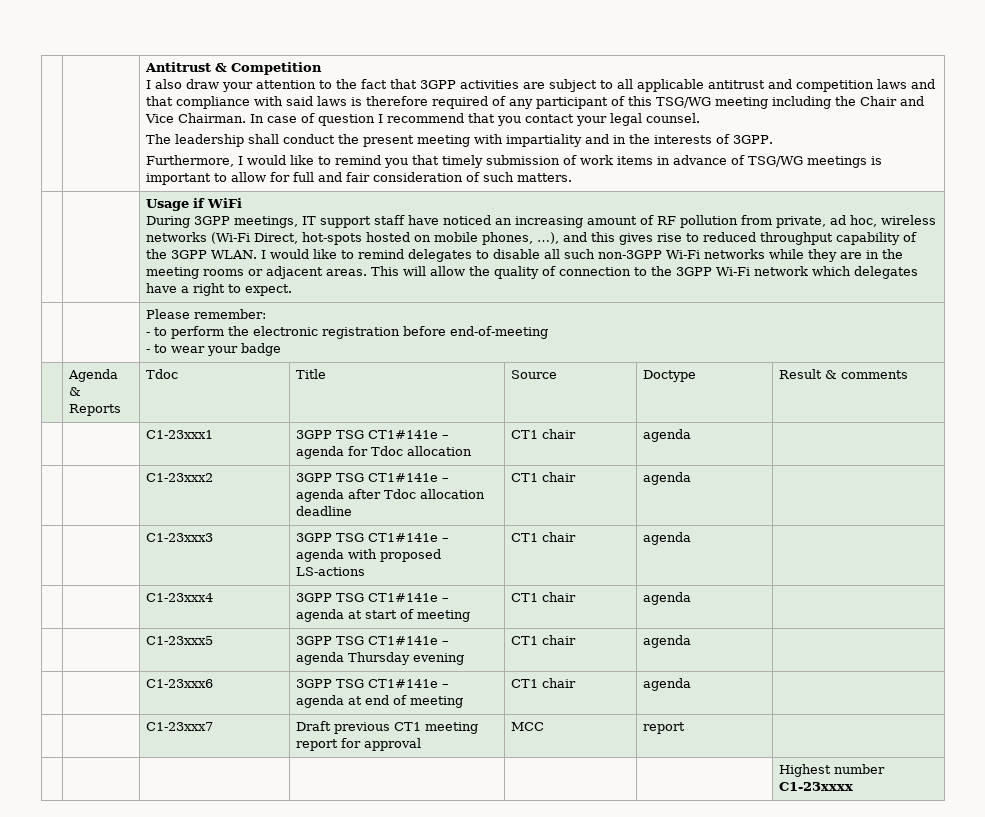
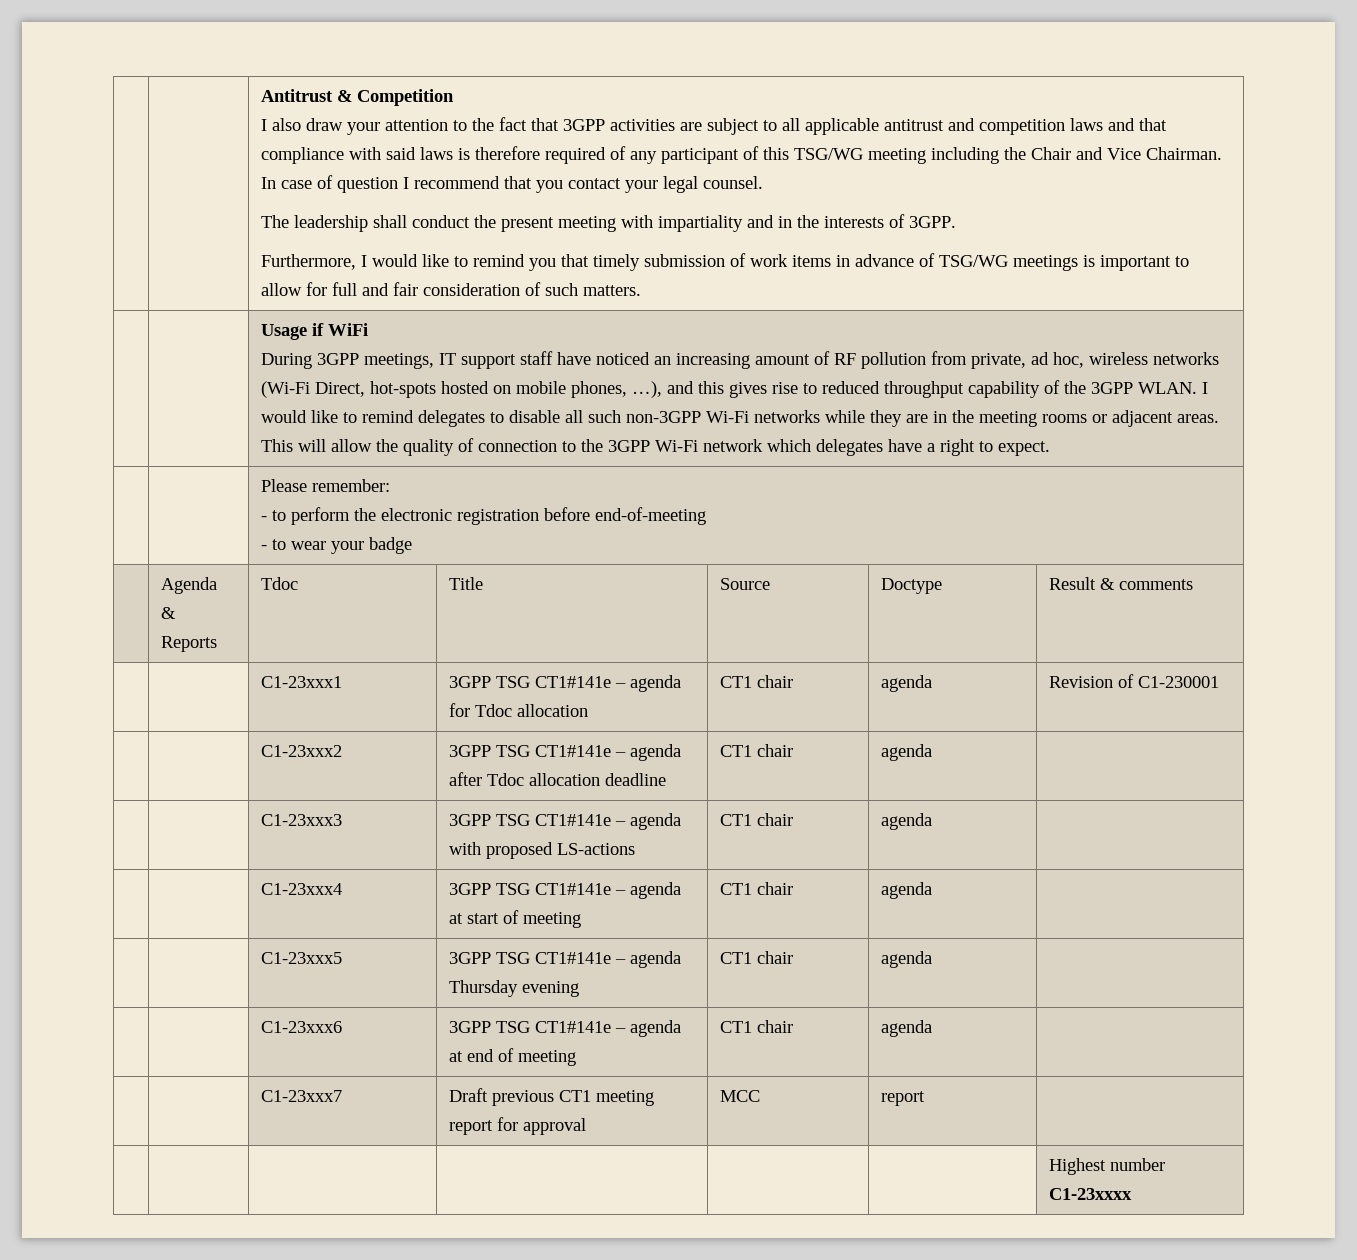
(692, 435) none -> [1049,674,1220,688] Revision of C1-230001

